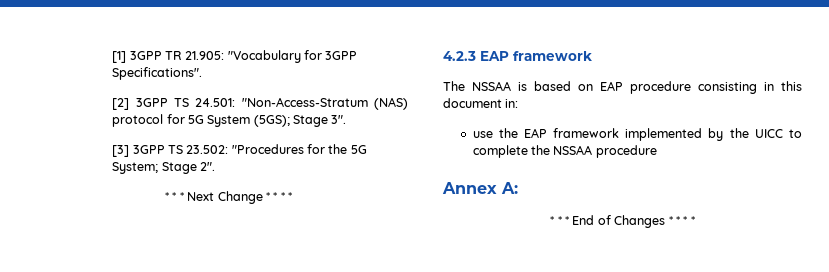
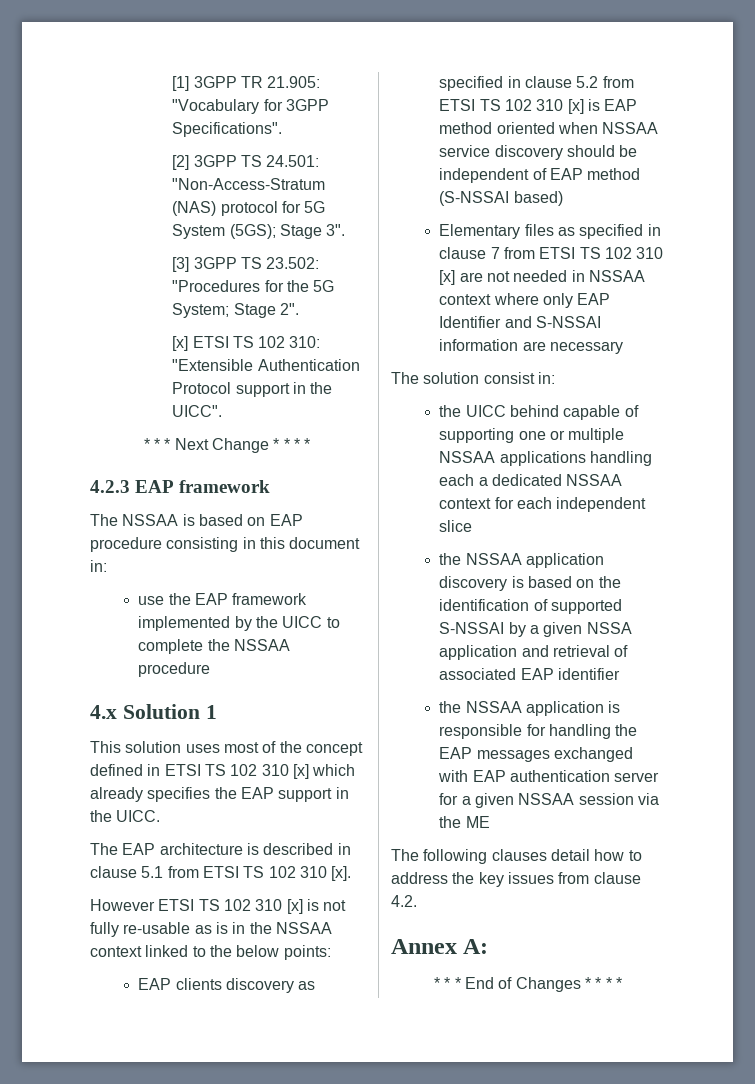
(215, 166) none -> [172,336,321,351] [172,359,360,371] [172,382,333,397] [172,405,223,417] // [x] ETSI TS 102 310: "Extensible Authentication Protocol support in the UICC".
(657, 151) none -> [90,704,217,719] [90,741,363,756] [90,764,356,779] [90,787,349,802] [90,810,161,822] [90,843,351,855] [90,866,352,881] [90,899,347,914] [90,922,332,937] [90,945,331,960] [138,978,316,993] [439,76,634,91] [439,99,638,114] [439,122,659,134] [439,145,638,160] [439,168,641,183] [439,191,563,206] [439,224,661,239] [439,247,664,259] [439,270,646,285] [439,293,611,308] [439,316,602,328] [439,339,624,354] [391,372,555,384] [439,405,639,420] [439,428,625,443] [439,451,653,466] [439,474,623,486] [439,497,647,512] [439,520,473,532] [439,553,605,568] [439,576,621,591] [439,599,623,614] [439,622,632,637] [439,645,629,660] [439,668,621,680] [439,701,621,716] [439,724,638,739] [439,747,634,762] [438,770,660,782] [439,793,660,808] [439,816,490,828] [391,849,642,864] [391,872,641,887] [391,895,417,907] // 4.x Solution 1 // This solution uses most of the concept defined in ETSI TS 102 310 [x] which already specifies the EAP support in the UICC. // The EAP architecture is described in clause 5.1 from ETSI TS 102 310 [x]. // However ETSI TS 102 310 [x] is not fully re-usable as is in the NSSAA context linked to the below points: // EAP clients discovery as specified in clause 5.2 from ETSI TS 102 310 [x] is EAP method oriented when NSSAA service discovery should be independent of EAP method (S-NSSAI based) // Elementary files as specified in clause 7 from ETSI TS 102 310 [x] are not needed in NSSAA context where only EAP Identifier and S-NSSAI information are necessary // The solution consist in: // the UICC behind capable of supporting one or multiple NSSAA applications handling each a dedicated NSSAA context for each independent slice // the NSSAA application discovery is based on the identification of supported S-NSSAI by a given NSSA application and retrieval of associated EAP identifier // the NSSAA application is responsible for handling the EAP messages exchanged with EAP authentication server for a given NSSAA session via the ME // The following clauses detail how to address the key issues from clause 4.2.

